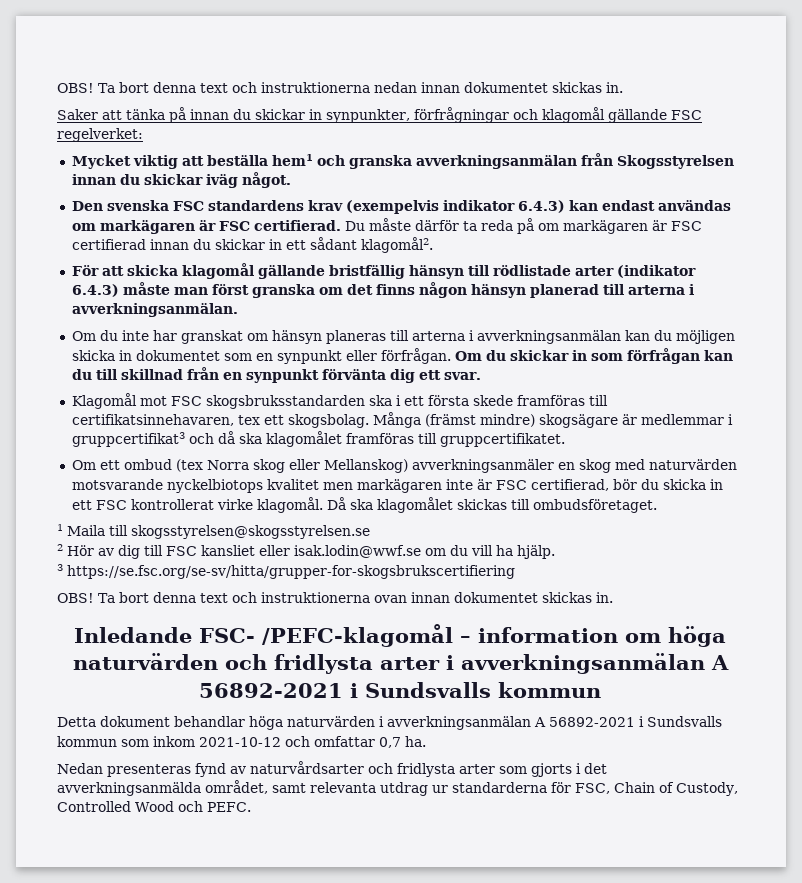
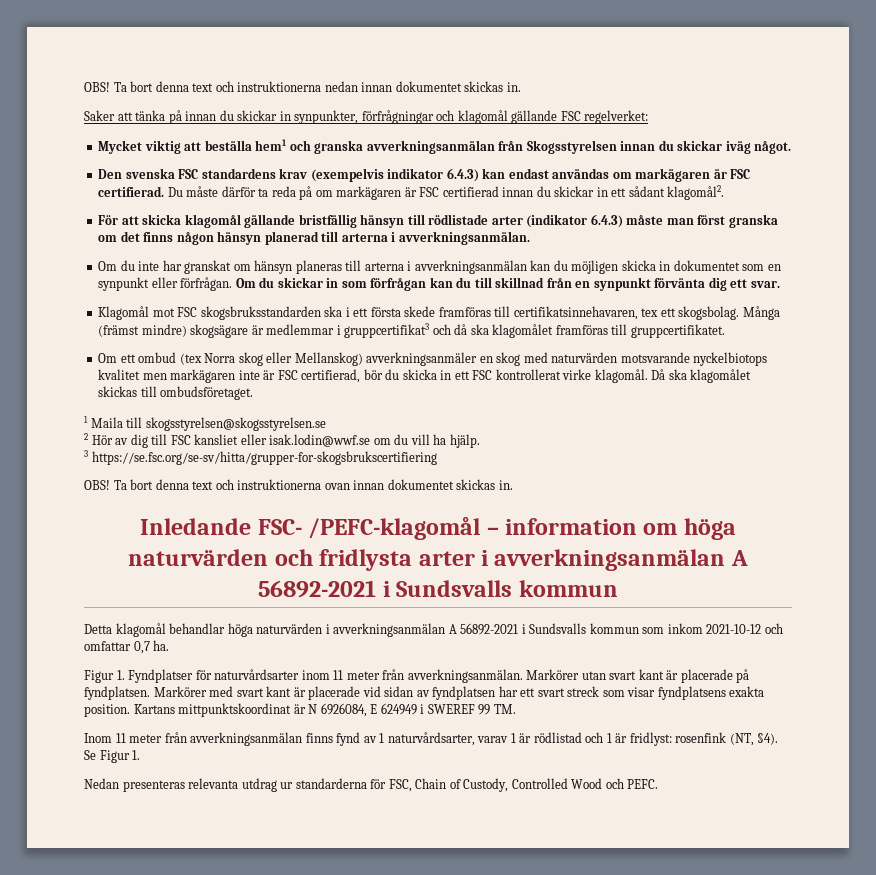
[100,716,170,727] dokument -> [115,623,166,637] klagomål
[57,761,607,777] [57,780,306,796] Nedan presenteras fynd av naturvårdsarter och fridlysta arter som gjorts i det avverkningsanmälda området, samt -> [84,669,750,683] [84,686,765,700] [84,703,516,717] [84,732,779,746] [84,750,141,763] [84,778,185,792] Figur 1. Fyndplatser för naturvårdsarter inom 11 meter från avverkningsanmälan. Markörer utan svart kant är placerade på fyndplatsen. Markörer med svart kant är placerade vid sidan av fyndplatsen har ett svart streck som visar fyndplatsens exakta position. Kartans mittpunktskoordinat är N 6926084, E 624949 i SWEREF 99 TM. // Inom 11 meter från avverkningsanmälan finns fynd av 1 naturvårdsarter, varav 1 är rödlistad och 1 är fridlyst: rosenfink (NT, §4). Se Figur 1. // Nedan presenteras

